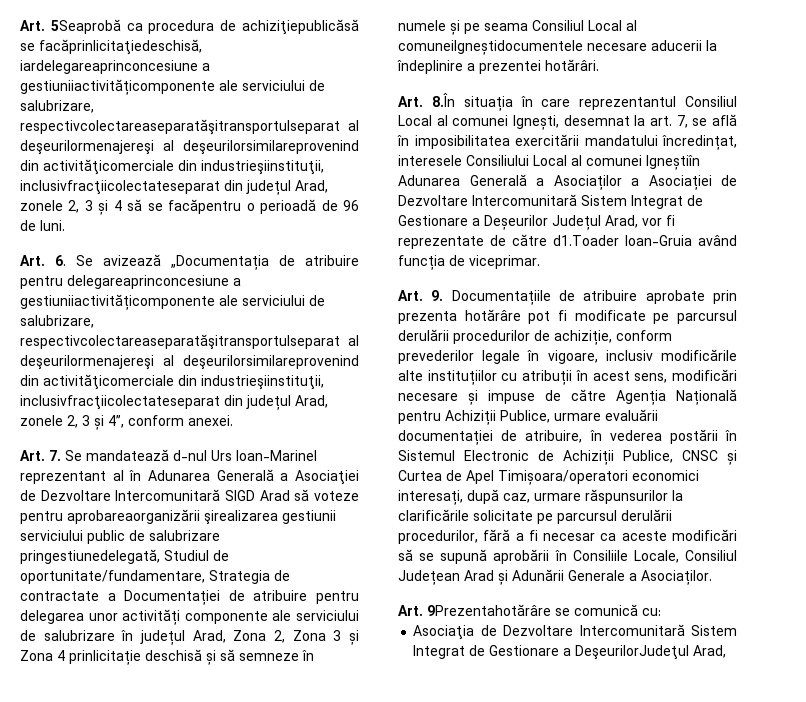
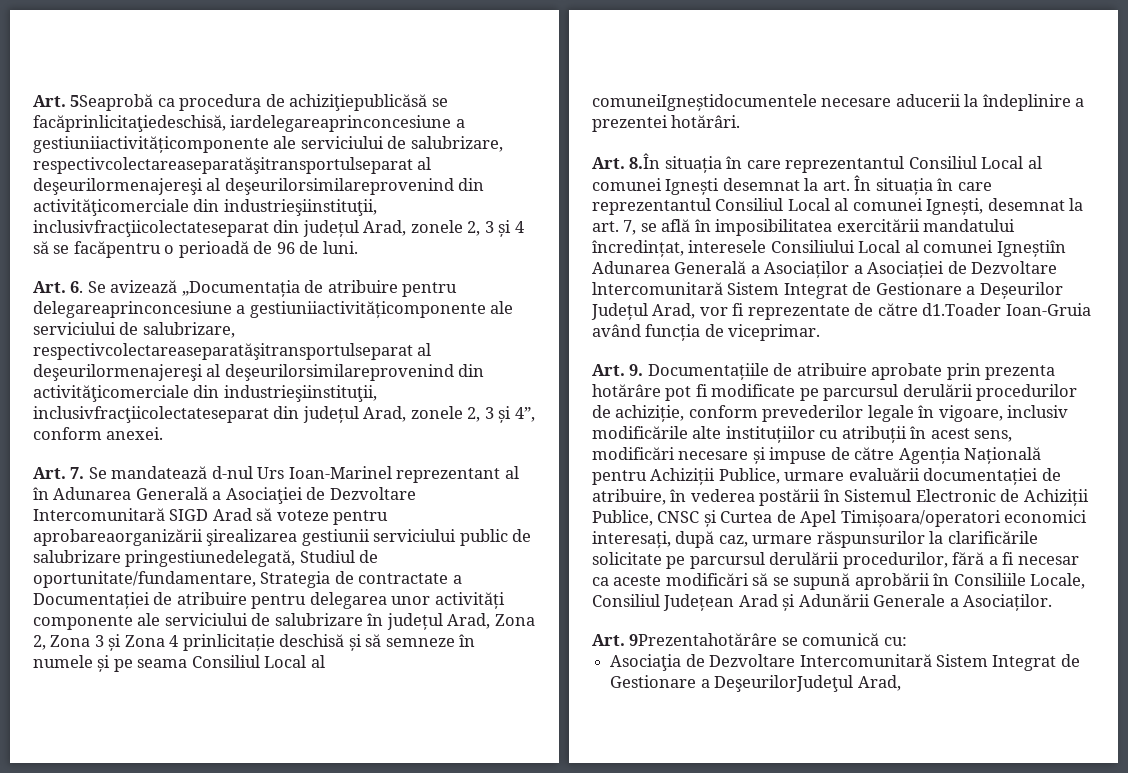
(509, 120) none -> [665,175,992,195] [592,198,923,215] Ignești desemnat la art. În situația în care reprezentantul Consiliul Local al comunei

